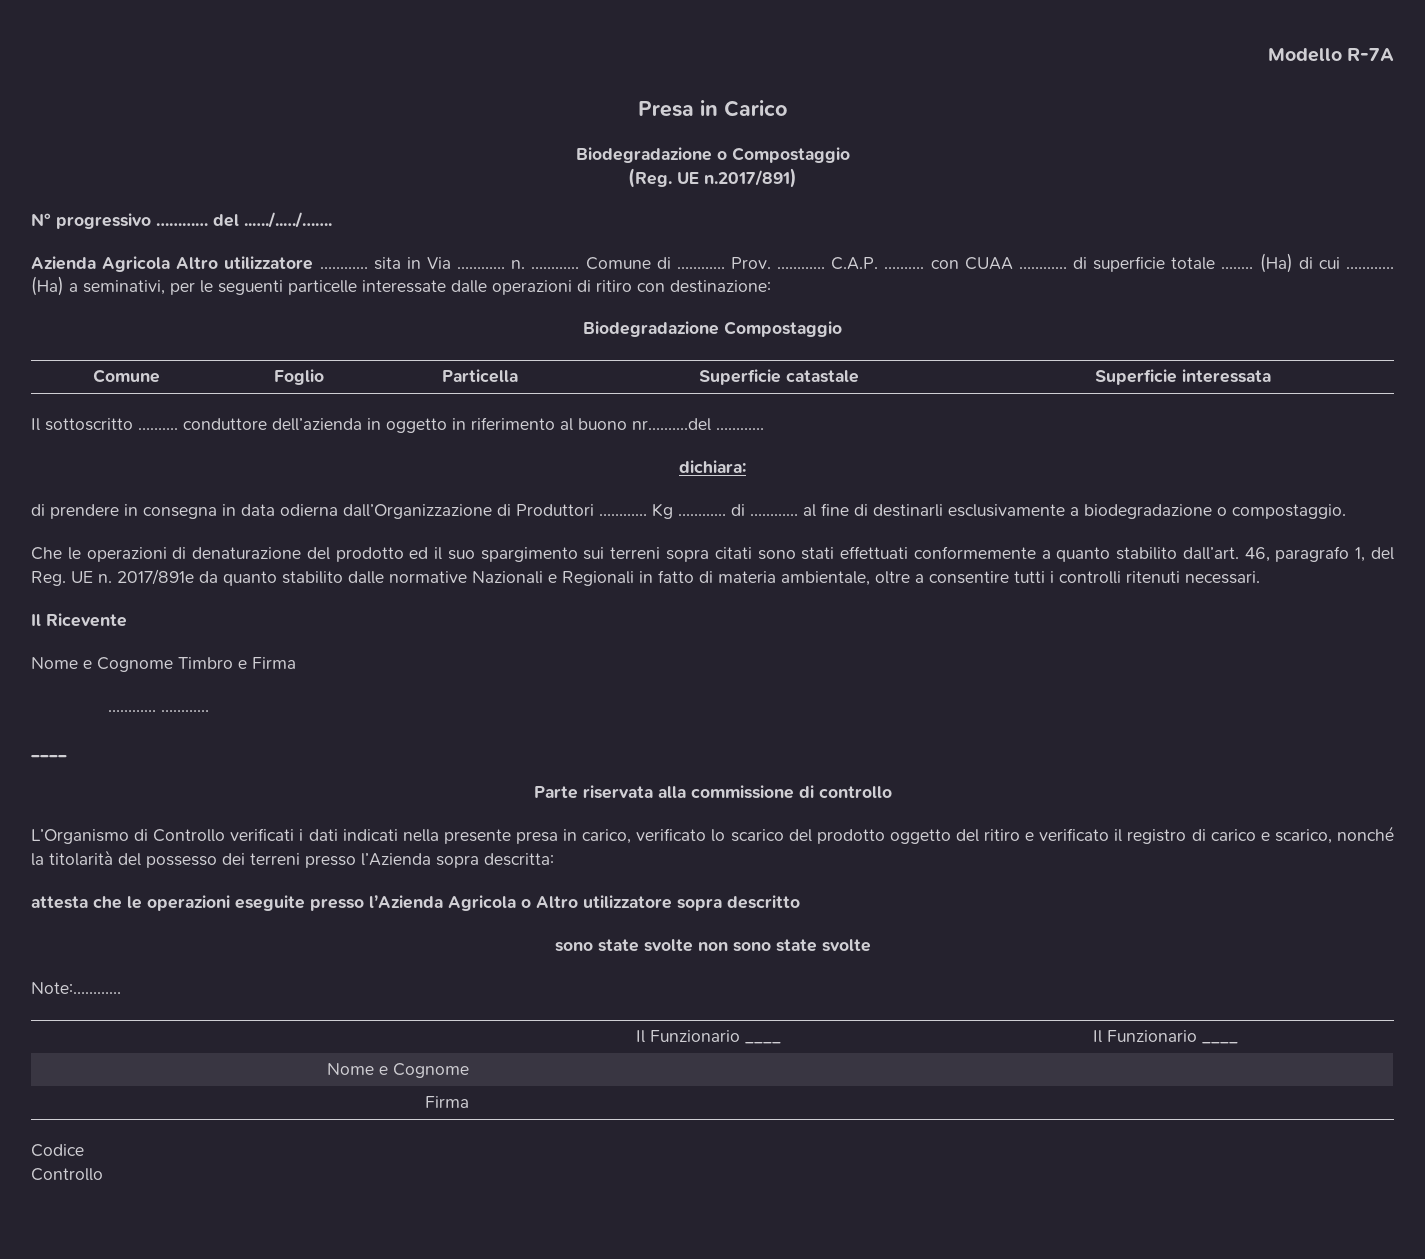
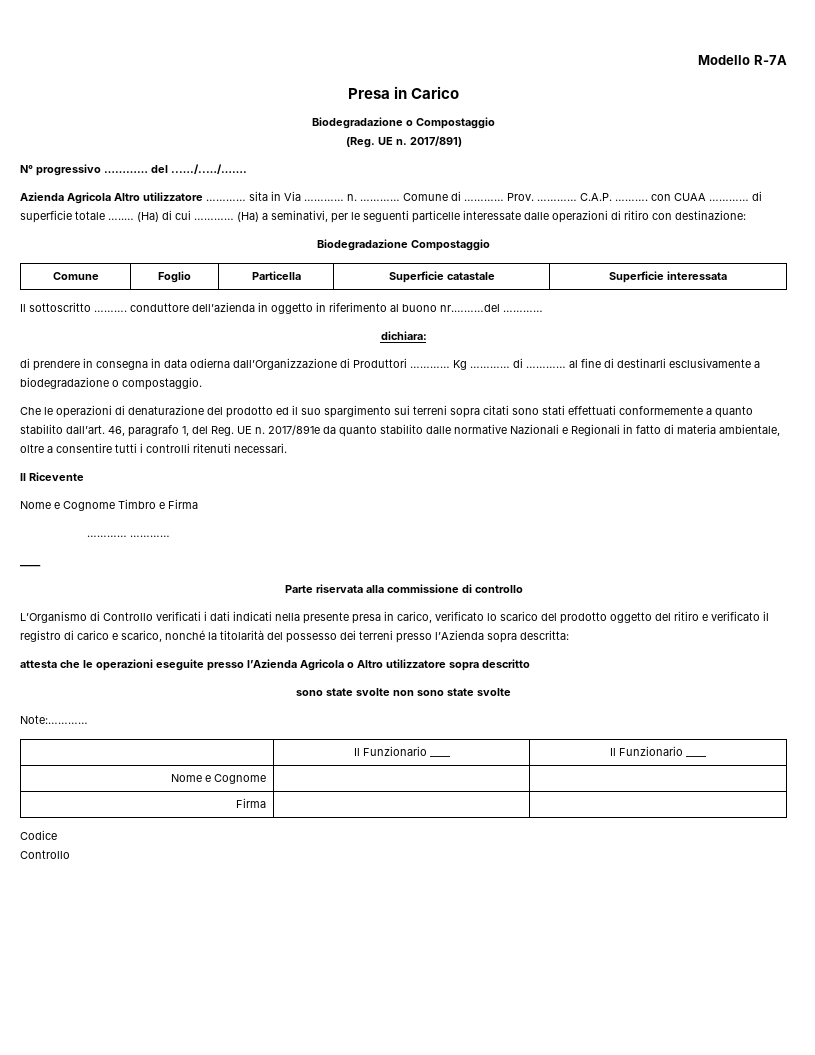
[704,168,797,188] n.2017/891) -> [395,136,462,147] n. 2017/891)

